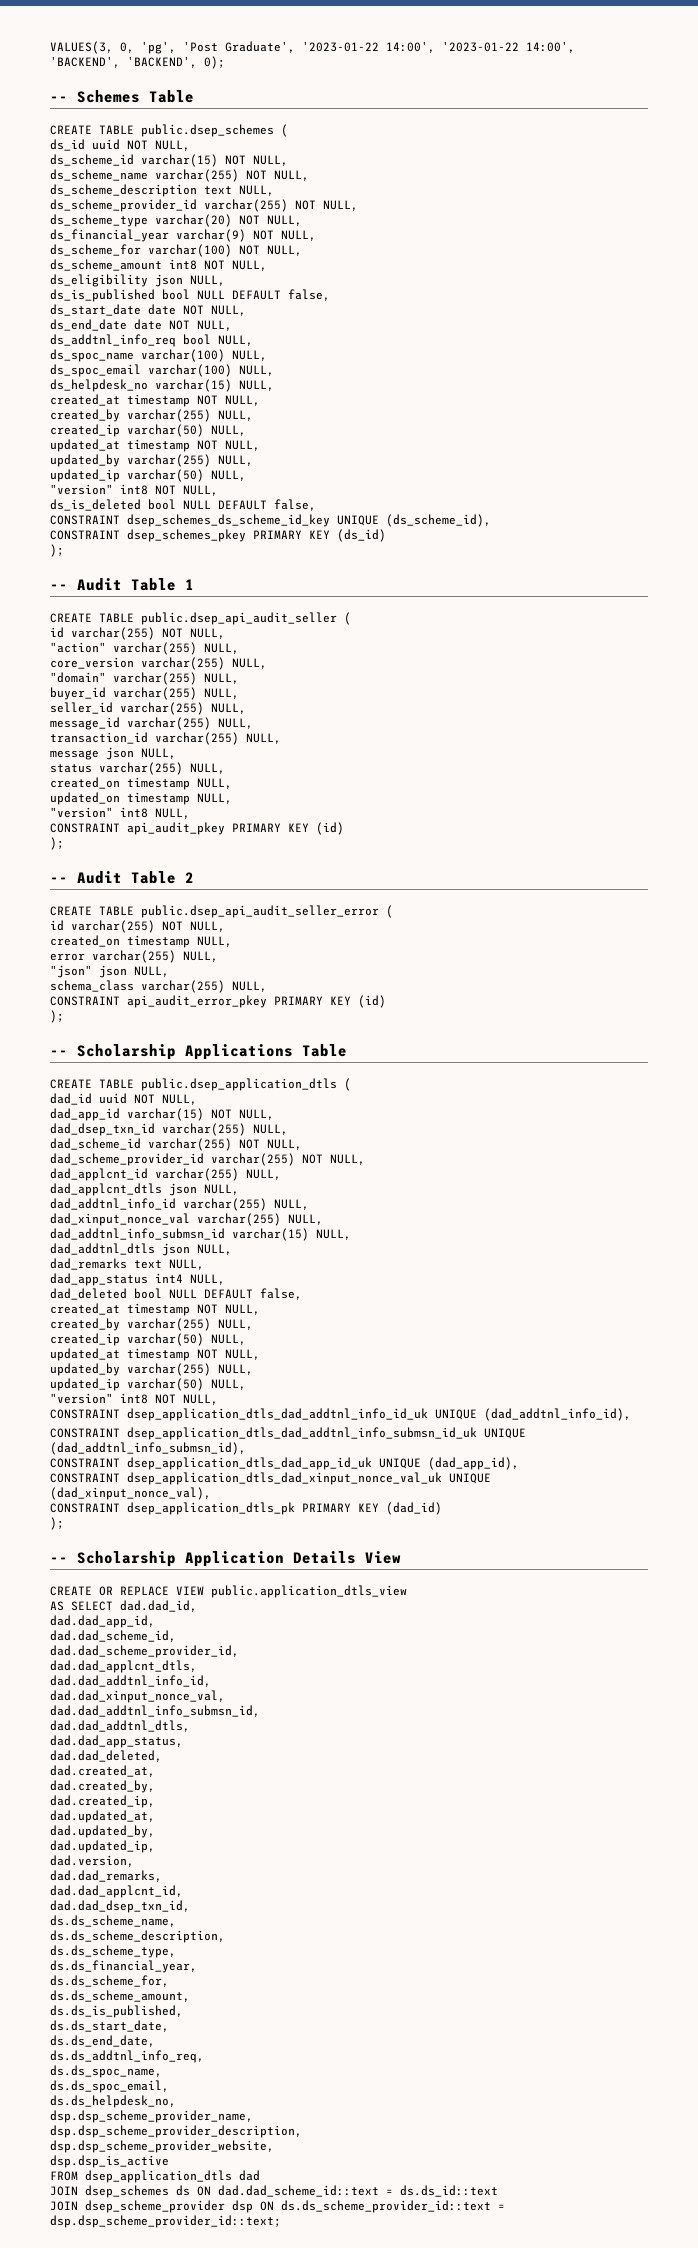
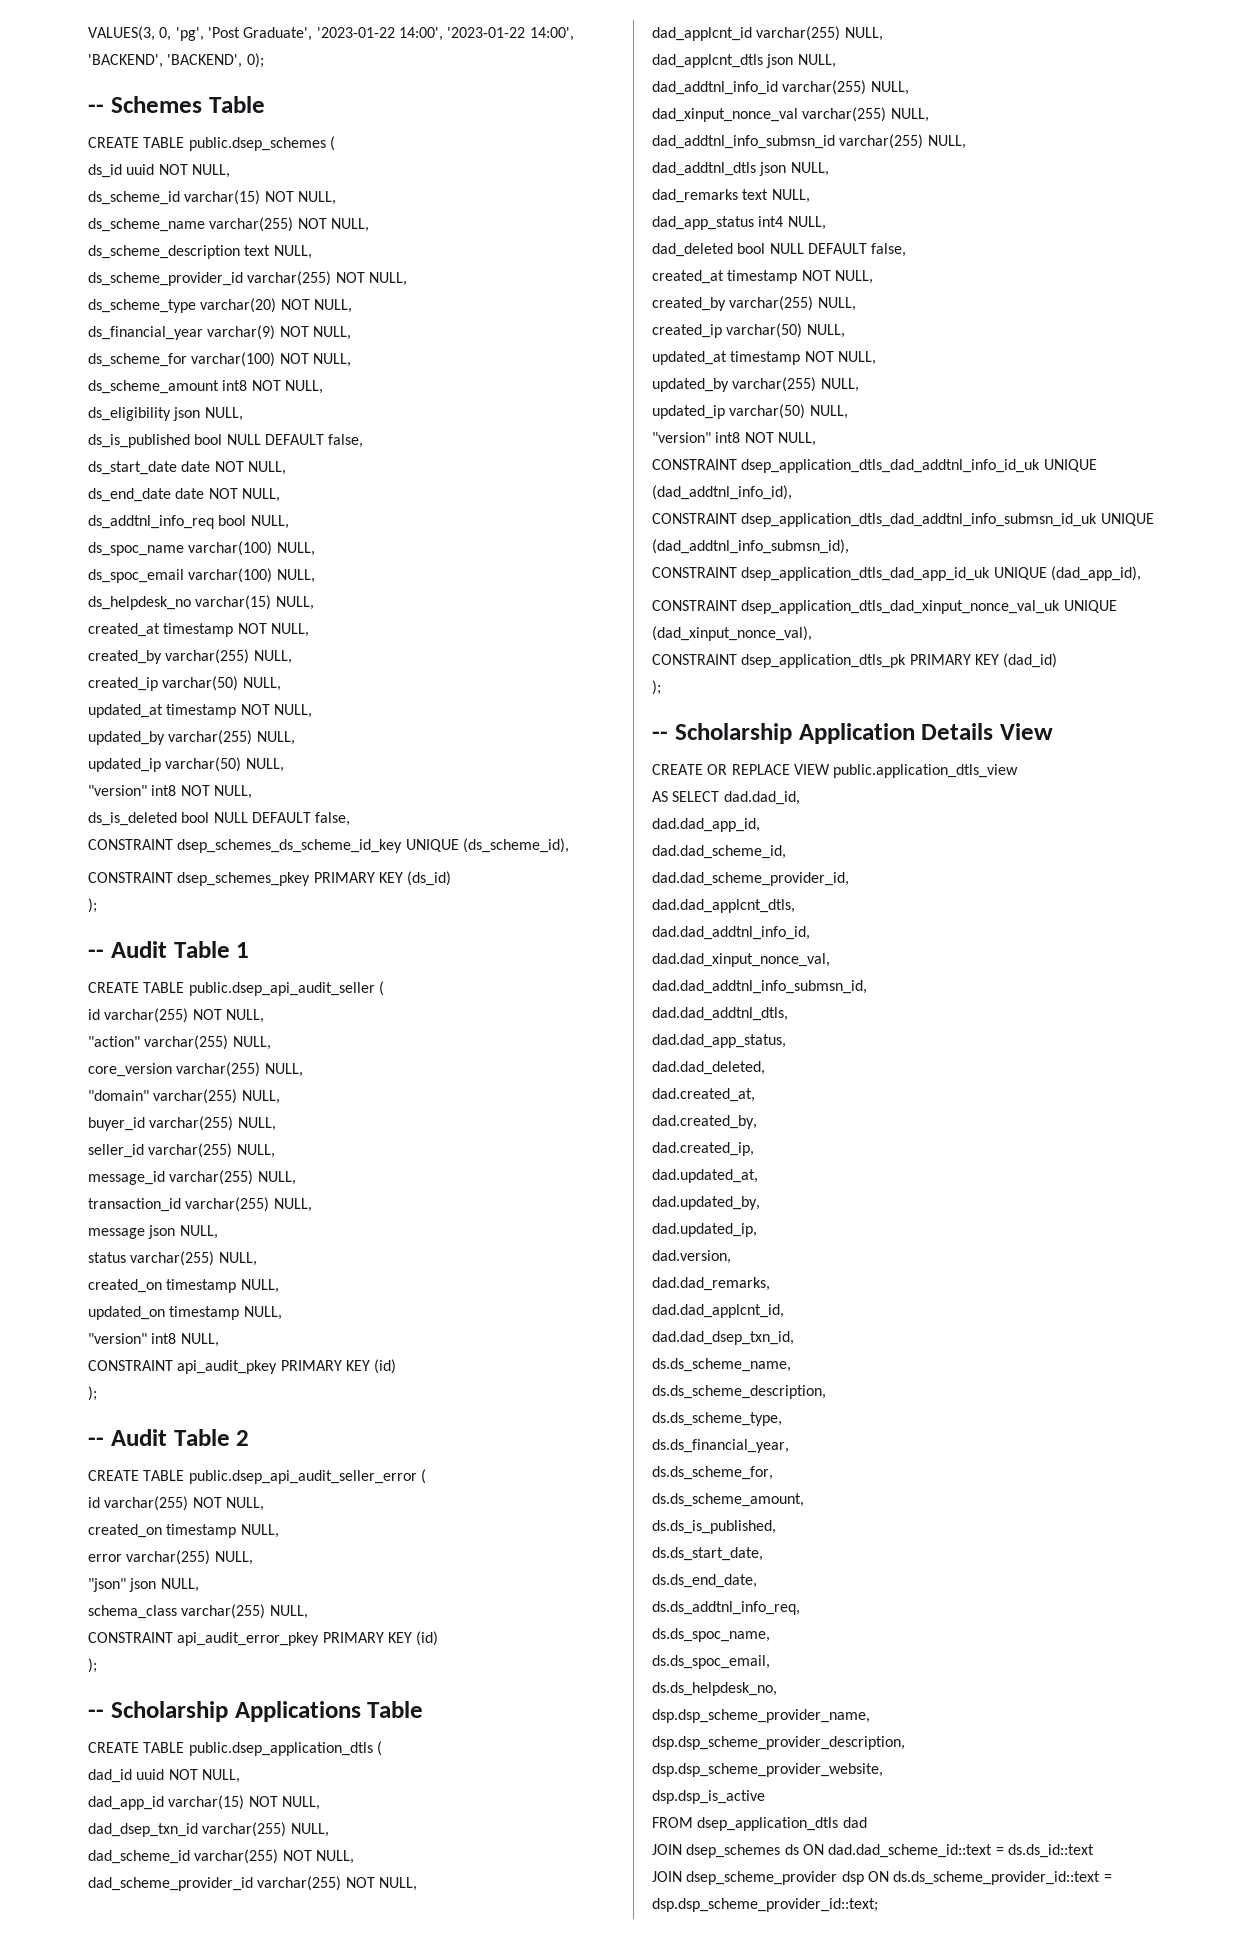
[232,1228,309,1241] varchar(15) -> [839,134,924,149] varchar(255)

